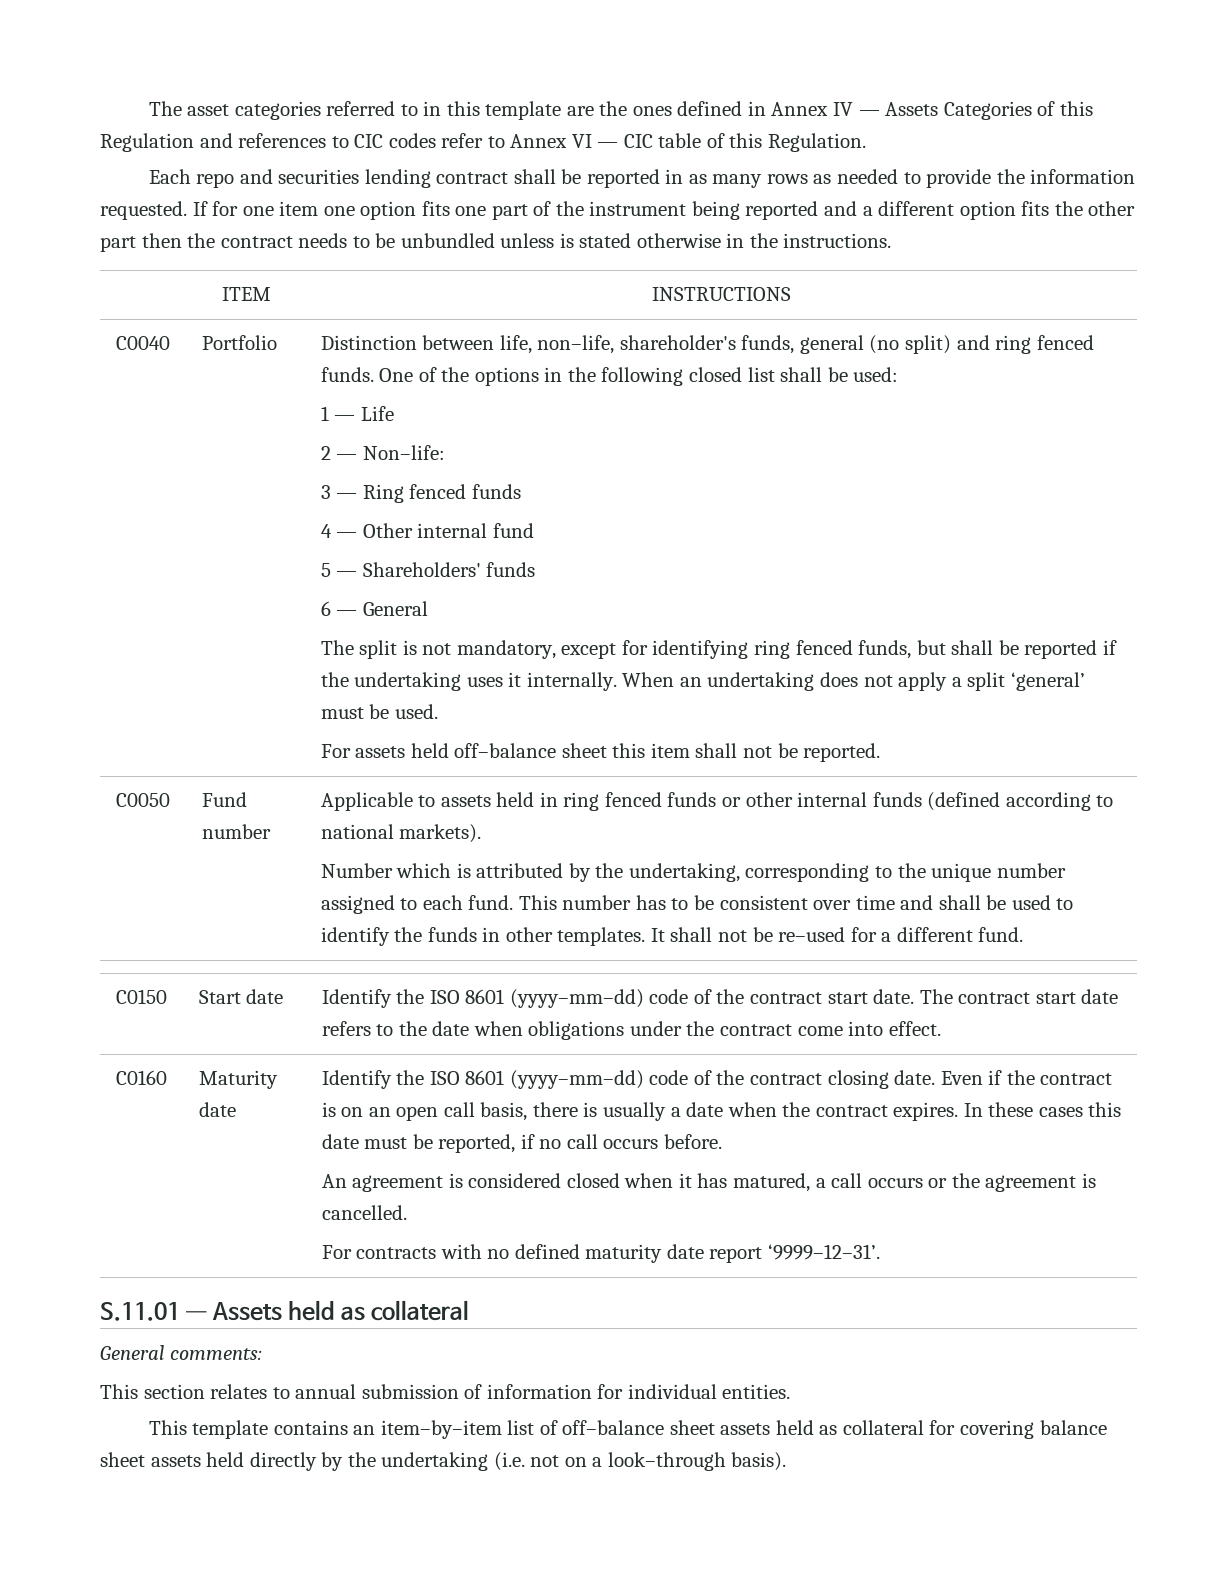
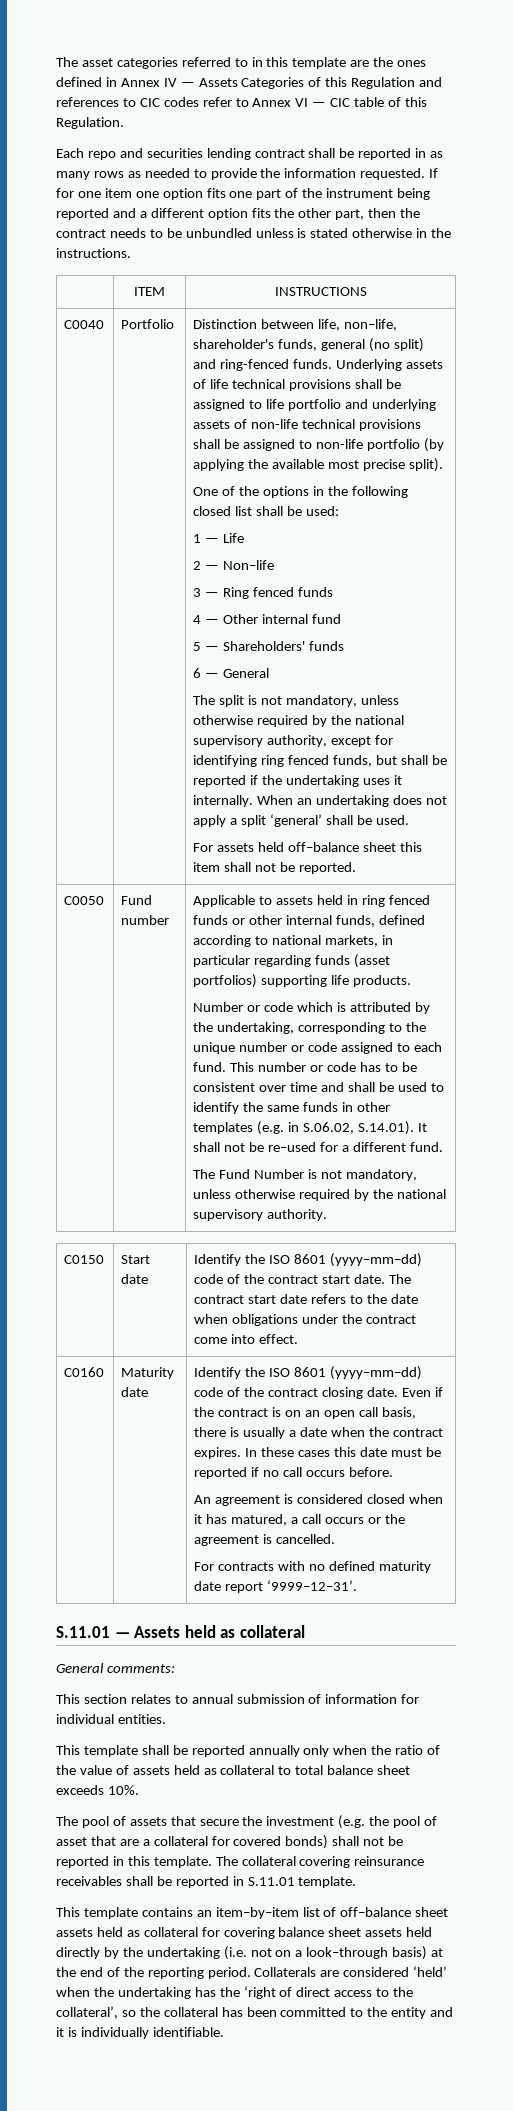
[100,236,136,252] part -> [335,209,365,220] part,
[995,335,1094,354] [320,367,374,382] ring fenced funds. -> [220,359,443,371] [193,379,401,391] [193,399,436,411] [193,419,421,431] [193,438,444,452] [193,458,443,472] ring-fenced funds. Underlying assets of life technical provisions shall be assigned to life portfolio and underlying assets of non-life technical provisions shall be assigned to non-life portfolio (by applying the available most precise split). //
[362,445,445,460] Non–life: -> [223,560,275,570] Non–life
(556, 649) none -> [360,695,399,705] [193,715,404,727] [193,735,328,747] unless otherwise required by the national supervisory authority,
[320,707,364,719] must -> [325,815,353,825] shall
[872,792,1001,811] funds (defined -> [335,915,425,927] funds, defined
[399,824,482,843] [320,863,393,878] markets). // Number -> [325,935,393,947] [193,954,391,968] [193,974,412,988] [193,1002,294,1012] markets, in particular regarding funds (asset portfolios) supporting life products. // Number or code
(1066, 870) none -> [291,1042,338,1052] or code
(632, 902) none -> [310,1062,356,1072] or code
(423, 934) none -> [267,1105,300,1112] same
[557,927,646,946] templates. -> [193,1121,414,1135] templates (e.g. in S.06.02, S.14.01).
(1024, 934) none -> [193,1169,417,1181] [193,1189,446,1201] [193,1209,328,1221] // The Fund Number is not mandatory, unless otherwise required by the national supervisory authority.
[438,1134,516,1153] reported, -> [194,1467,248,1479] reported
(791, 1391) none -> [56,1745,441,1757] [56,1765,411,1775] [56,1785,139,1795] [56,1815,438,1829] [56,1835,404,1849] [56,1856,425,1868] [56,1876,357,1888] // This template shall be reported annually only when the ratio of the value of assets held as collateral to total balance sheet exceeds 10%. // The pool of assets that secure the investment (e.g. the pool of asset that are a collateral for covered bonds) shall not be reported in this template. The collateral covering reinsurance receivables shall be reported in S.11.01 template.
[731,1452,787,1471] basis). -> [392,1946,444,1960] [56,1966,448,1979] [56,1986,414,1999] [56,2006,454,2019] [56,2027,224,2039] basis) at the end of the reporting period. Collaterals are considered ‘held’ when the undertaking has the ‘right of direct access to the collateral’, so the collateral has been committed to the entity and it is individually identifiable.

